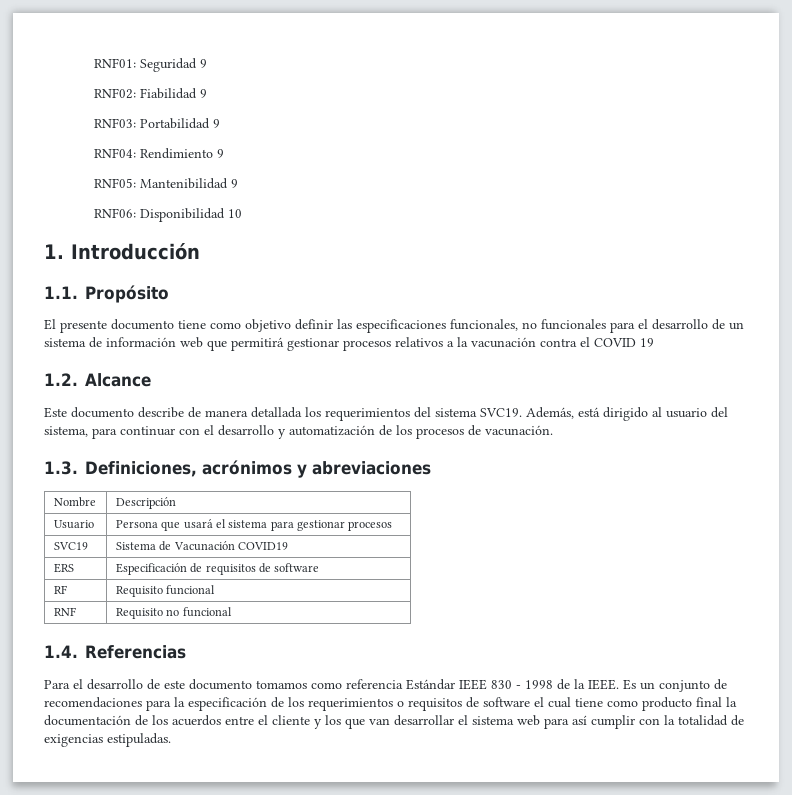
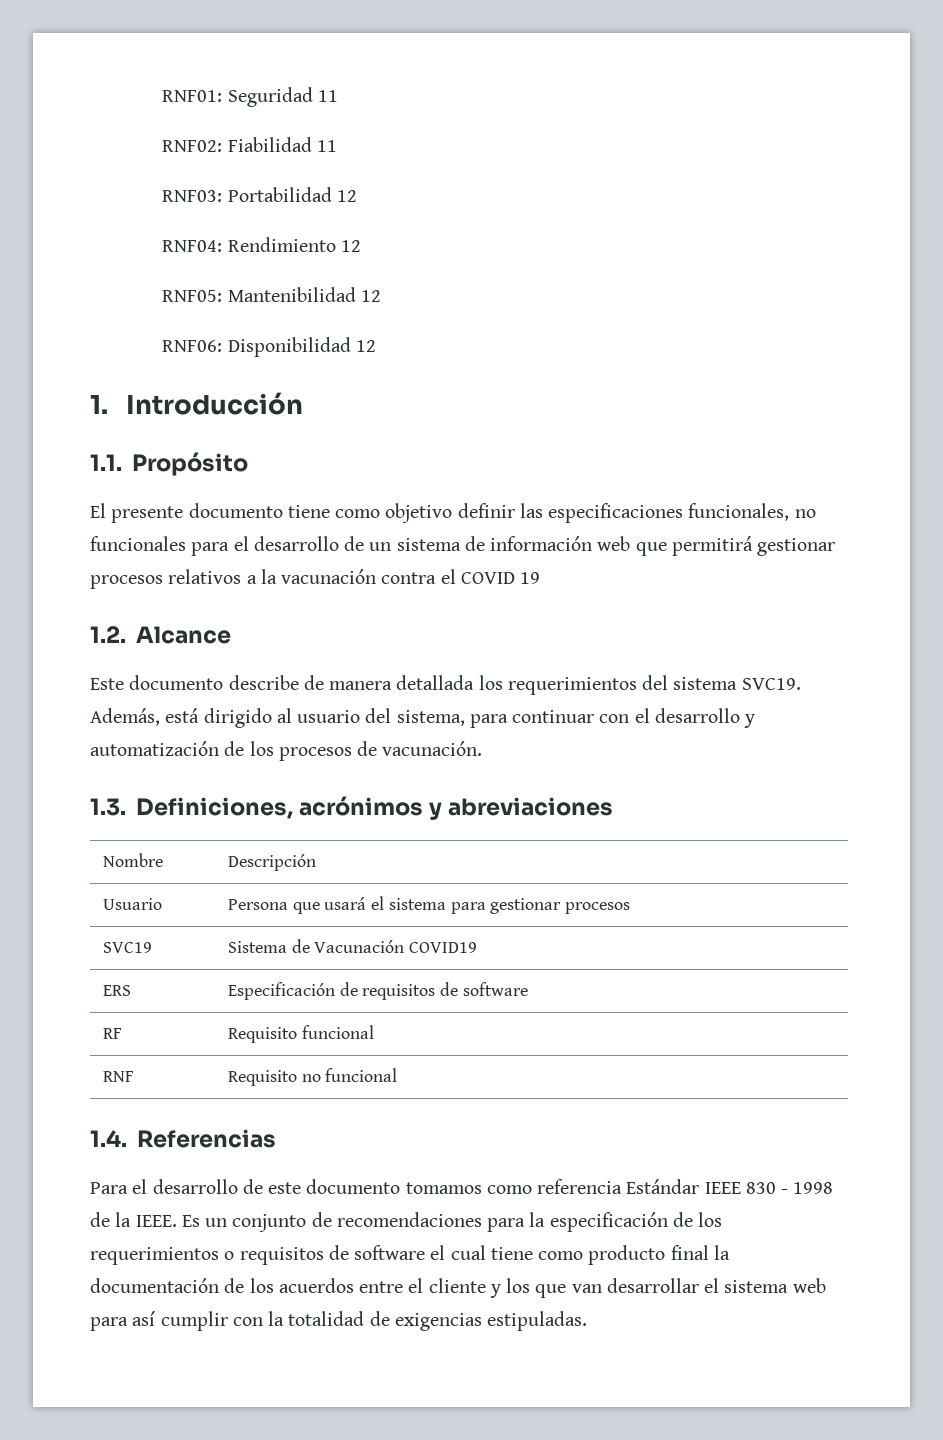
[199,59,207,68] 9 -> [317,90,338,102] 11
[199,89,207,98] 9 -> [316,140,337,152] 11
[212,119,220,128] 9 -> [336,190,357,202] 12
[216,149,224,158] 9 -> [340,240,361,252] 12
[230,179,238,188] 9 -> [360,290,381,302] 12
[227,209,242,218] 10 -> [355,340,376,352] 12

